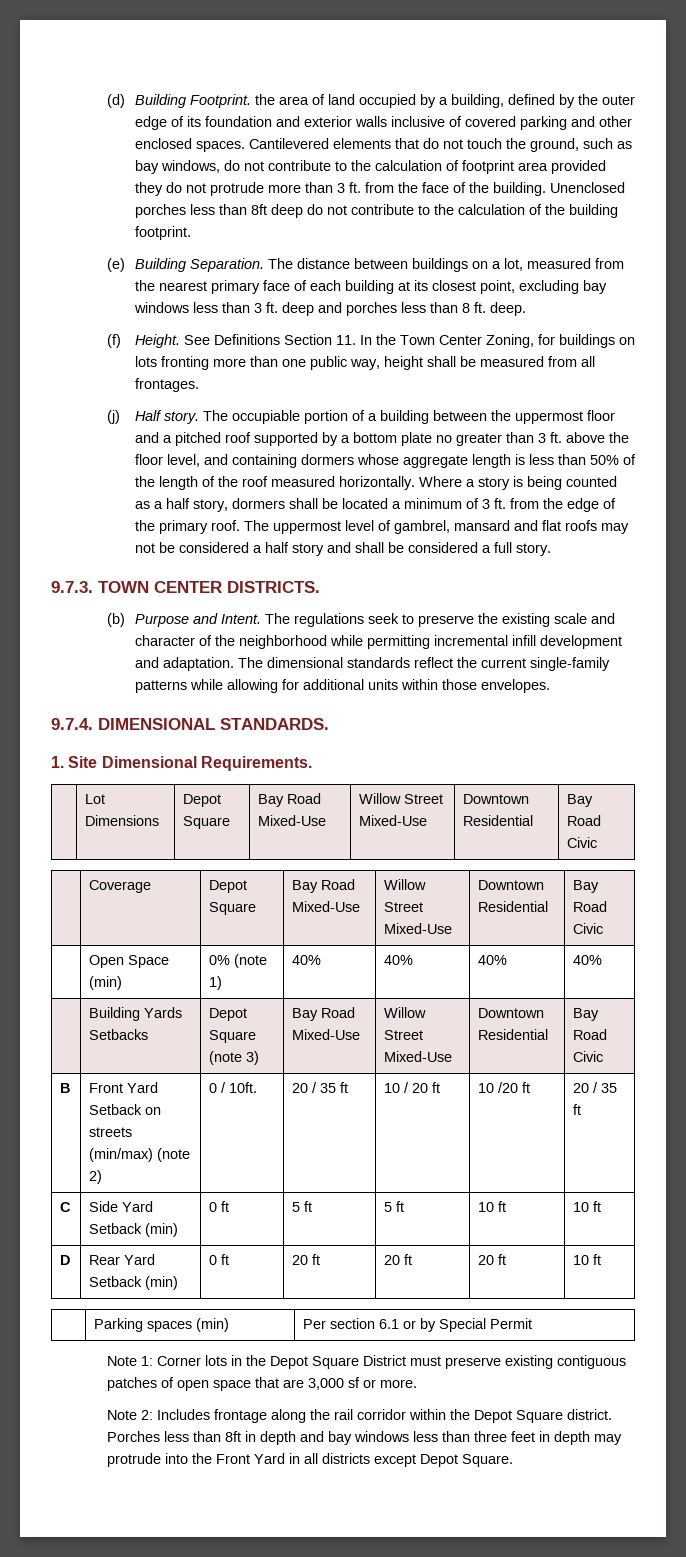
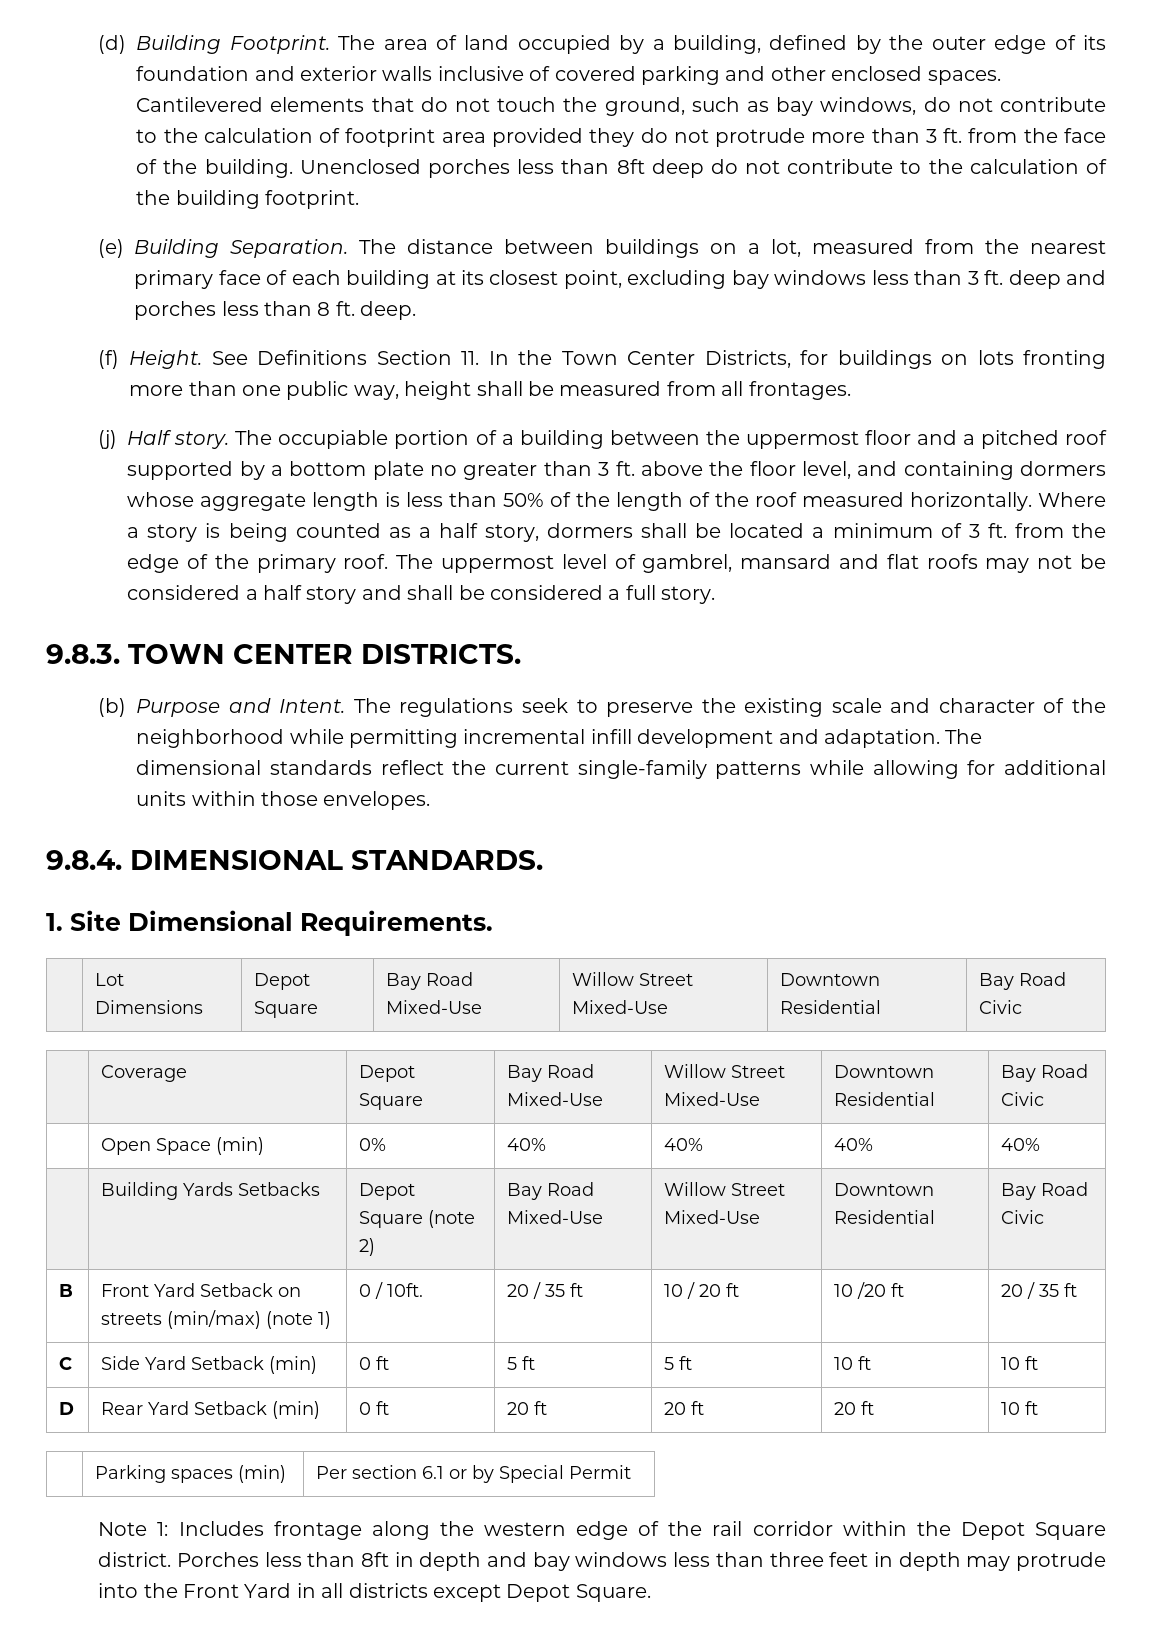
[254,94,275,105] the -> [338,35,376,50] The
[485,334,534,348] Zoning, -> [704,350,791,368] Districts,
[51,581,93,593] 9.7.3. -> [46,644,120,664] 9.8.3.
[51,718,93,730] 9.7.4. -> [46,850,122,870] 9.8.4.
[234,954,268,968] [209,976,223,990] (note 1) -> (387, 1144) none
[246,1051,260,1065] 3) -> [359,1238,376,1256] 2)
[89,1170,103,1184] 2) -> [318,1311,332,1329] 1)
[156,1355,626,1369] [106,1377,417,1391] [106,1409,306,1423] Corner lots in the Depot Square District must preserve existing contiguous patches of open space that are 3,000 sf or more. // Note 2: Includes frontage along -> [178,1521,660,1540] Includes frontage along the western edge of

